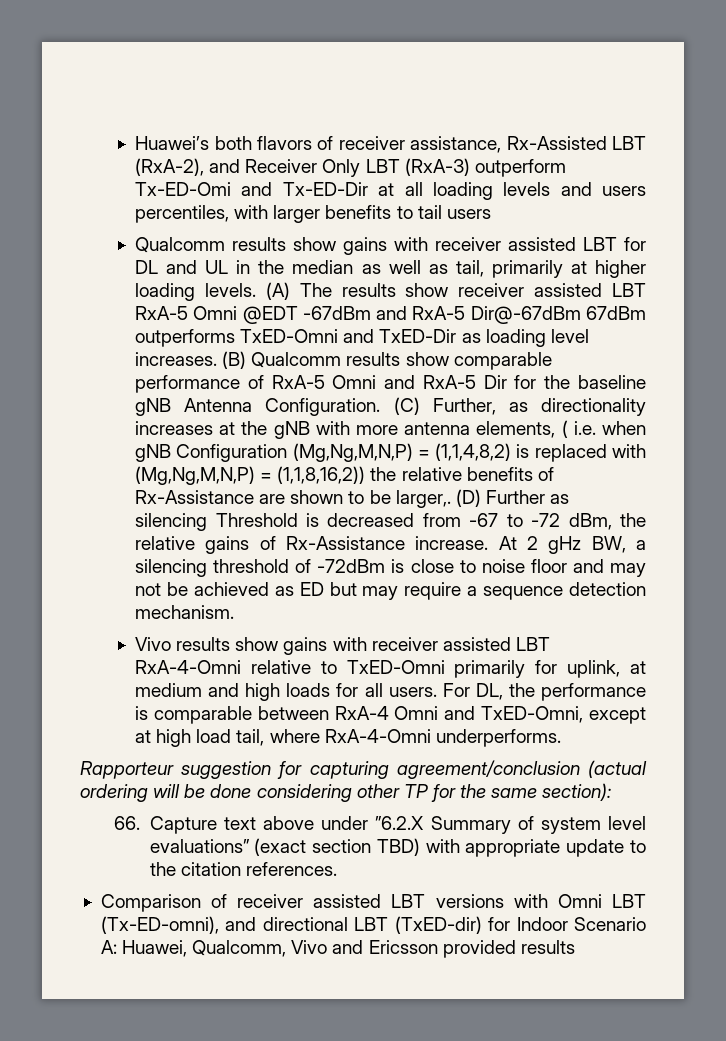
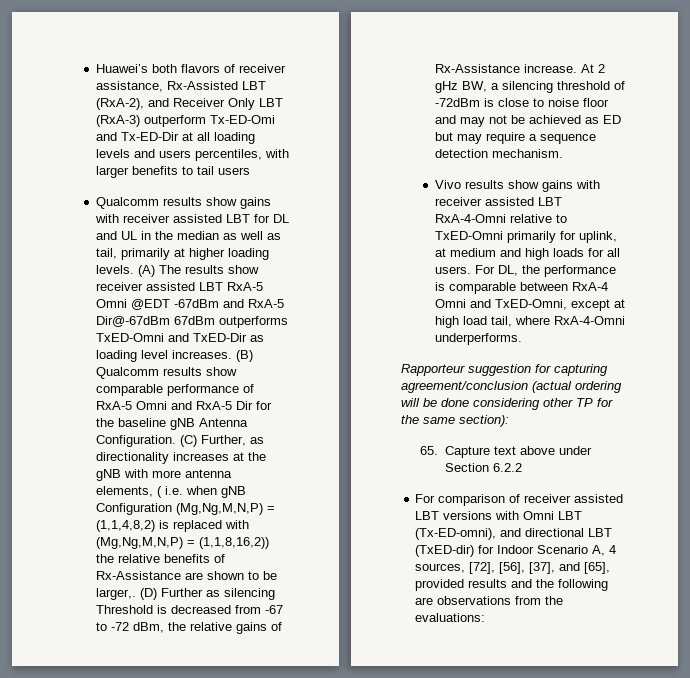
[114,816,141,830] 66. -> [420,446,439,455] 65.
[375,816,646,834] [149,838,646,857] [149,862,337,876] [100,894,201,912] ”6.2.X Summary of system level evaluations” (exact section TBD) with appropriate update to the citation references. // Comparison -> [444,463,522,472] [415,494,506,506] Section 6.2.2 // For comparison
[100,940,575,958] A: Huawei, Qualcomm, Vivo and Ericsson provided results -> [592,545,617,556] [415,562,611,574] [415,579,609,591] [415,596,564,605] [415,613,486,622] A, 4 sources, [72], [56], [37], and [65], provided results and the following are observations from the evaluations:

